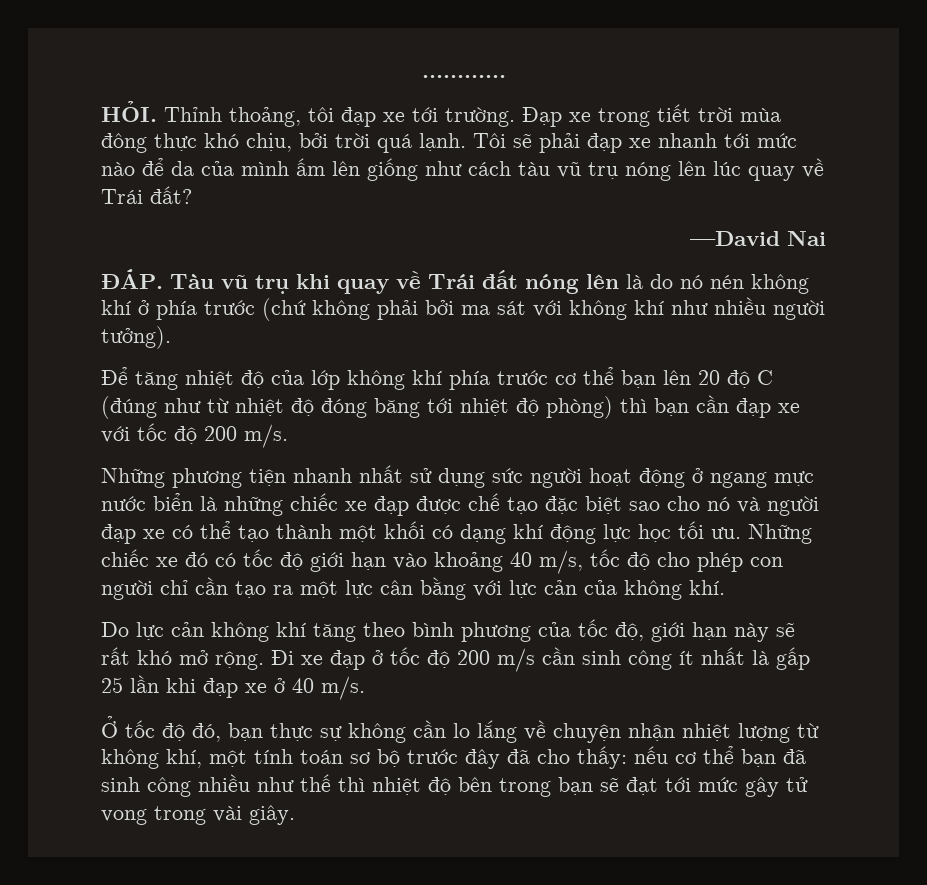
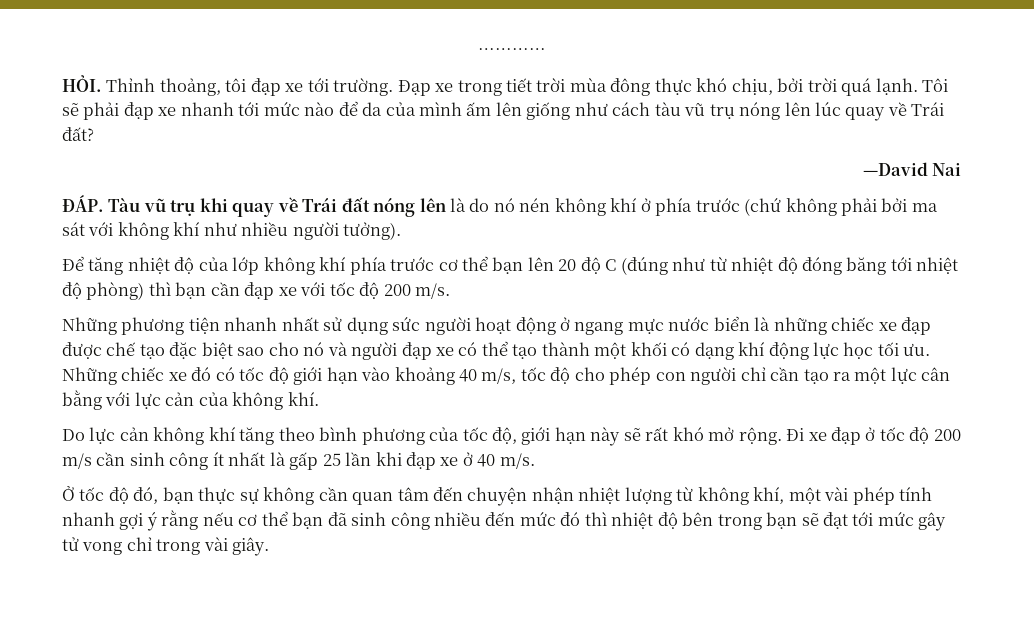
[453,720,546,743] lo lắng về -> [352,487,464,505] quan tâm đến
[254,746,627,769] tính toán sơ bộ trước đây đã cho thấy: -> [824,487,933,505] [62,510,199,531] vài phép tính nhanh gợi ý rằng
[257,774,331,792] như thế -> [485,512,581,526] đến mức đó
(147, 817) none -> [126,537,152,551] chỉ

